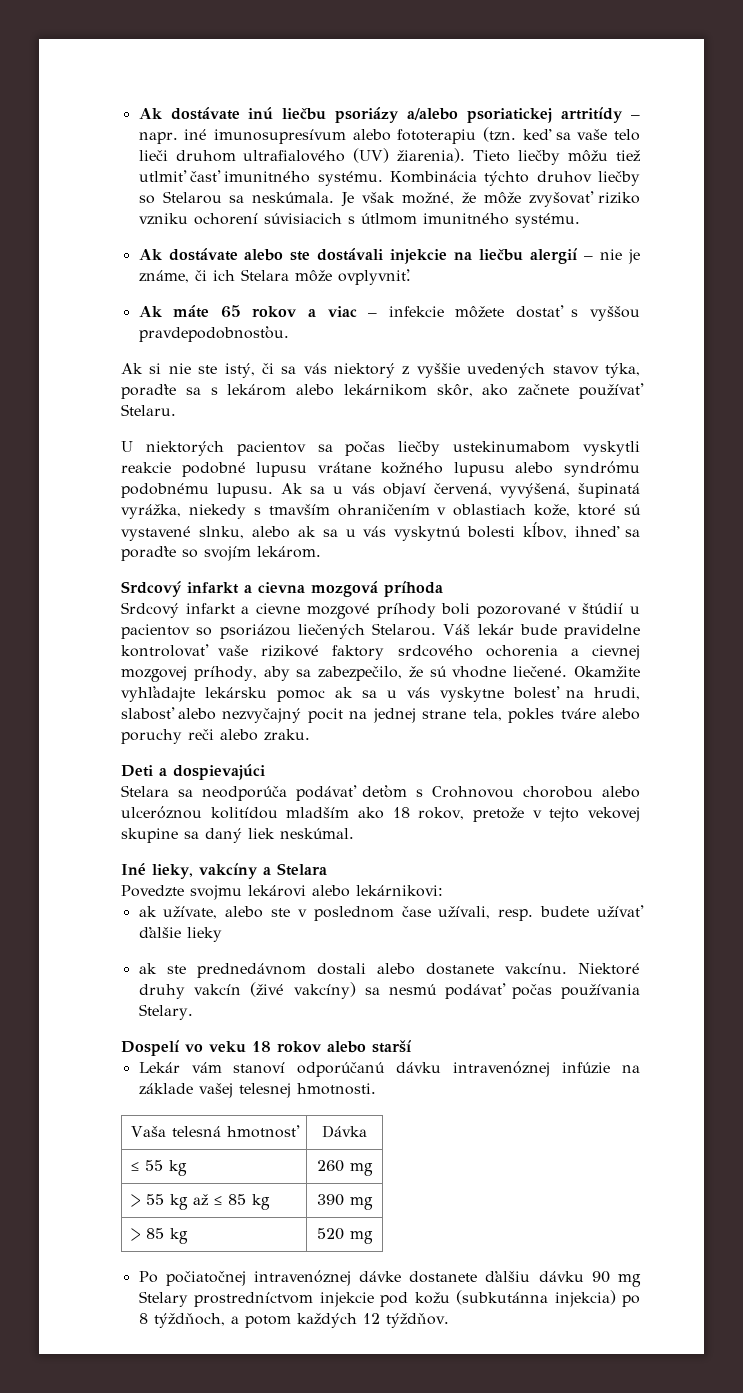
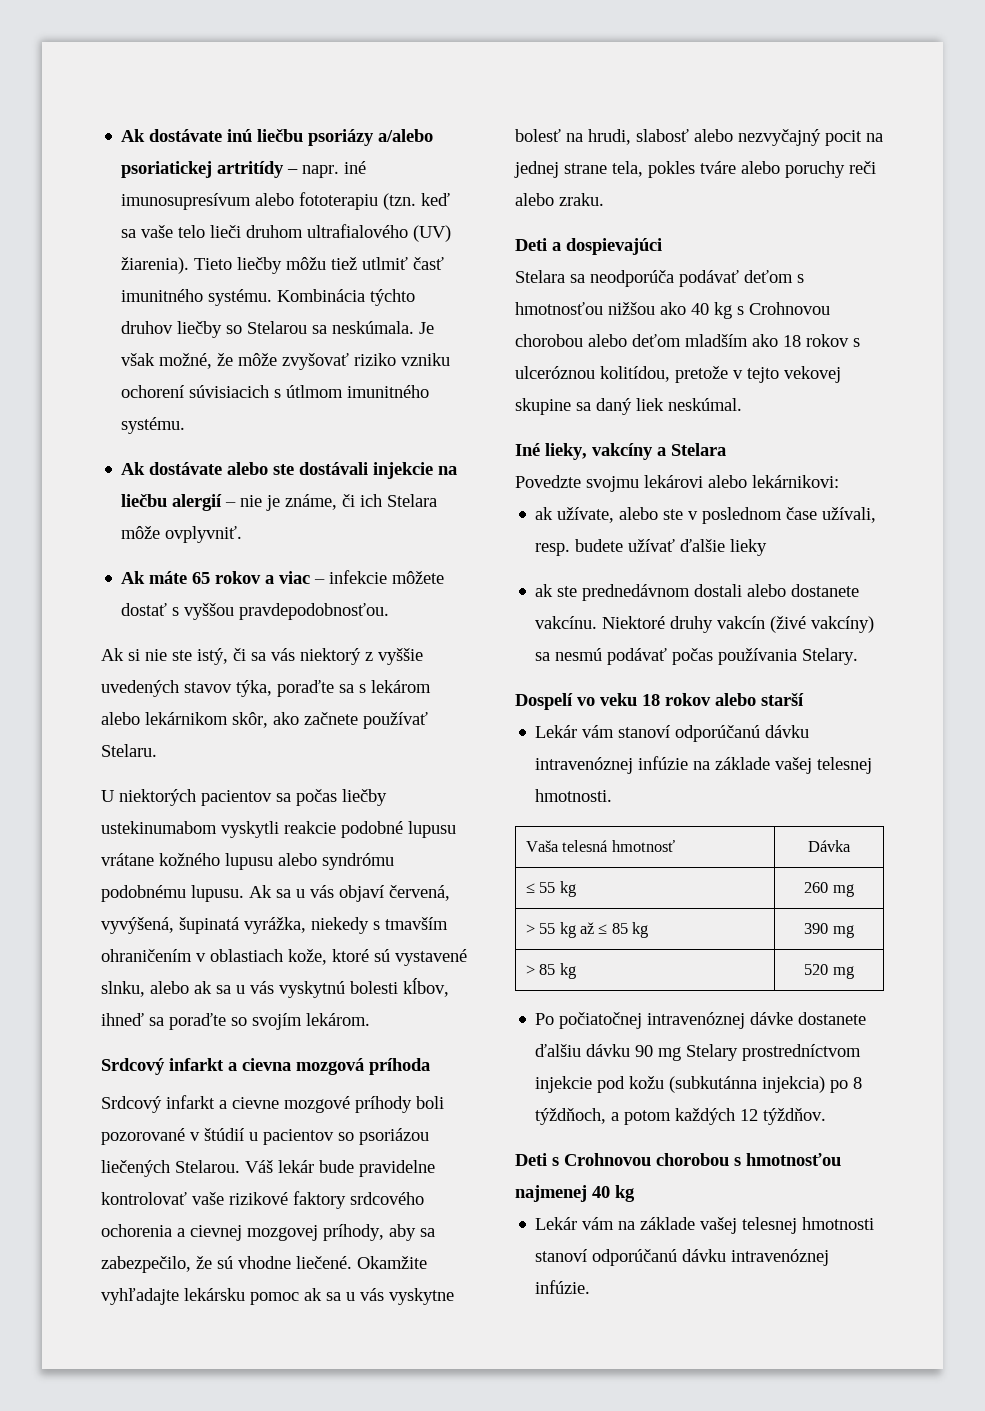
(423, 793) none -> [515,302,744,319] hmotnosťou nižšou ako 40 kg s
[121,806,278,819] ulceróznou kolitídou -> [632,334,681,347] deťom
[418,807,465,820] rokov, -> [806,334,860,347] [515,366,670,382] rokov s ulceróznou kolitídou,
(449, 1320) none -> [515,1153,841,1166] [515,1185,635,1202] [535,1217,875,1234] [535,1249,830,1266] [535,1280,591,1294] // Deti s Crohnovou chorobou s hmotnosťou najmenej 40 kg // Lekár vám na základe vašej telesnej hmotnosti stanoví odporúčanú dávku intravenóznej infúzie.

